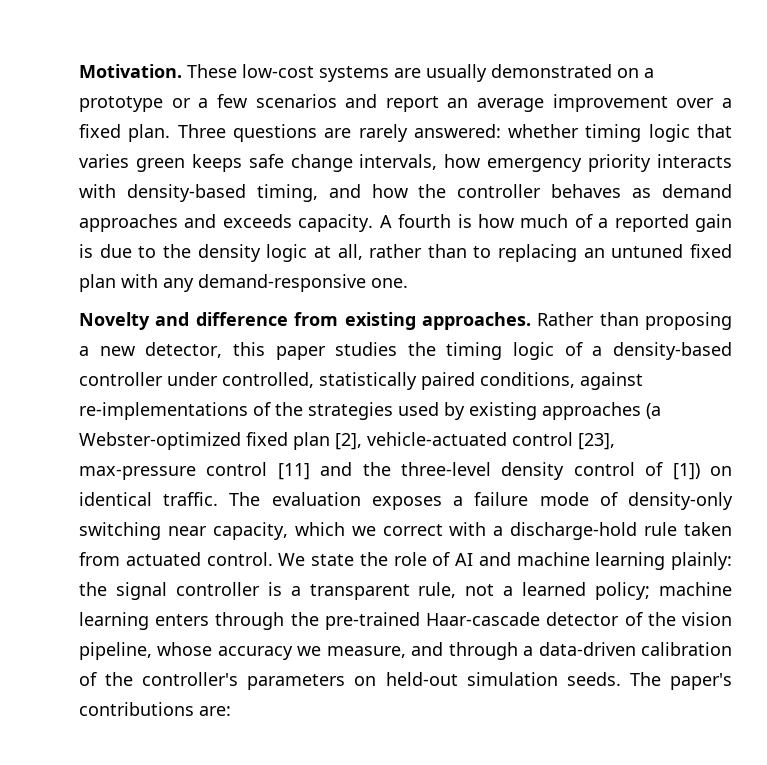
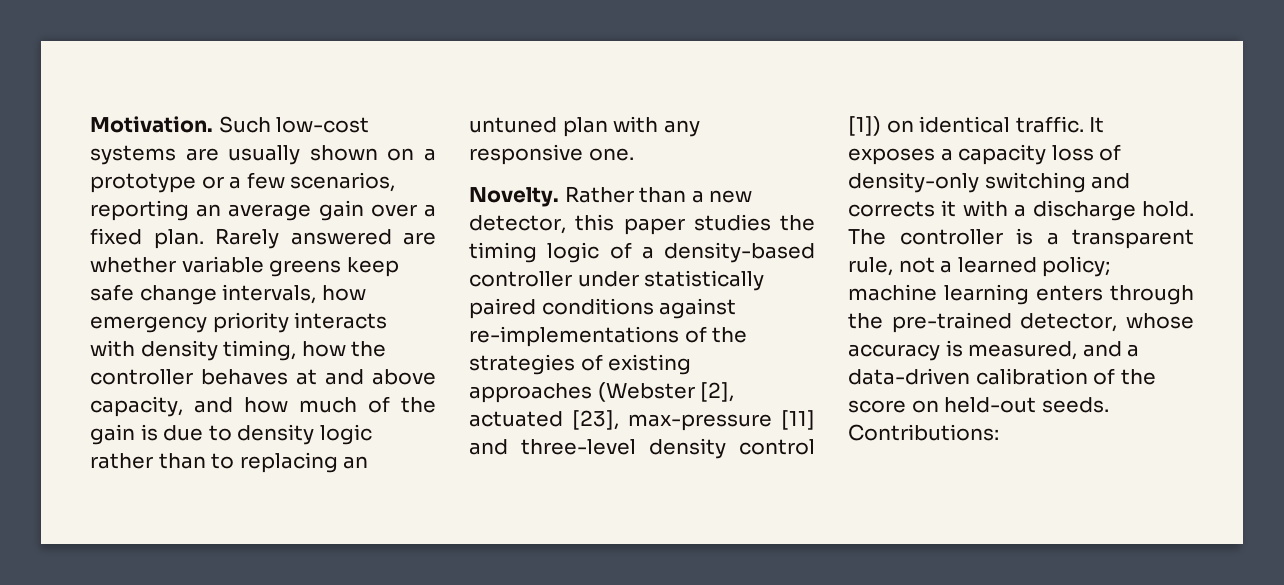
[187,64,237,78] These -> [218,116,271,133] Such
[491,64,612,78] demonstrated -> [309,145,378,161] shown
[255,94,439,112] scenarios and report -> [290,172,396,192] [90,200,189,221] scenarios, reporting
[552,94,668,112] improvement -> [318,200,364,221] gain
[177,124,732,142] [79,154,242,172] Three questions are rarely answered: whether timing logic that varies green keeps -> [215,228,436,249] [90,256,399,277] Rarely answered are whether variable greens keep
[126,184,361,202] density-based timing, and -> [140,340,297,361] density timing,
[632,184,733,198] [79,214,472,232] as demand approaches and exceeds capacity. A fourth is -> [296,369,436,385] [90,396,233,417] at and above capacity, and
[598,214,689,232] a reported -> [401,397,436,413] the
[162,244,191,258] the -> (232, 433) none
[313,244,363,260] at all, -> (372, 434) none
[690,244,732,258] fixed -> (557, 125) none
[198,274,366,292] demand-responsive -> [469,144,583,165] responsive
[79,312,531,330] Novelty and difference from existing approaches. -> [469,187,559,207] Novelty.
[645,312,732,330] proposing -> (687, 195) none
[222,372,314,388] controlled, -> (639, 279) none
[480,372,575,388] conditions, -> [541,298,654,315] conditions
[398,402,661,420] [79,432,573,450] used by existing approaches (a Webster-optimized fixed plan [2], vehicle-actuated control -> [580,354,692,375] [469,382,735,403] [469,411,563,427] of existing approaches (Webster [2], actuated
[206,462,268,476] control -> (772, 422) none
[362,462,391,476] the -> (508, 447) none
[645,462,664,476] of -> (815, 447) none
[229,492,733,510] [79,522,732,540] [79,552,732,570] [79,582,167,600] The evaluation exposes a failure mode of density-only switching near capacity, which we correct with a discharge-hold rule taken from actuated control. We state the role of AI and machine learning plainly: the signal -> [1089,117,1105,133] [848,144,1122,165] [848,172,1131,193] [848,200,1194,221] [848,229,886,245] It exposes a capacity loss of density-only switching and corrects it with a discharge hold. The
[426,612,732,626] [79,642,518,660] Haar-cascade detector of the vision pipeline, whose accuracy we measure, and through -> [1020,313,1194,332] [848,340,1122,361] detector, whose accuracy is measured, and
[142,672,732,690] [79,702,231,716] controller's parameters on held-out simulation seeds. The paper's contributions are: -> [848,397,1109,413] [848,424,999,441] score on held-out seeds. Contributions:

